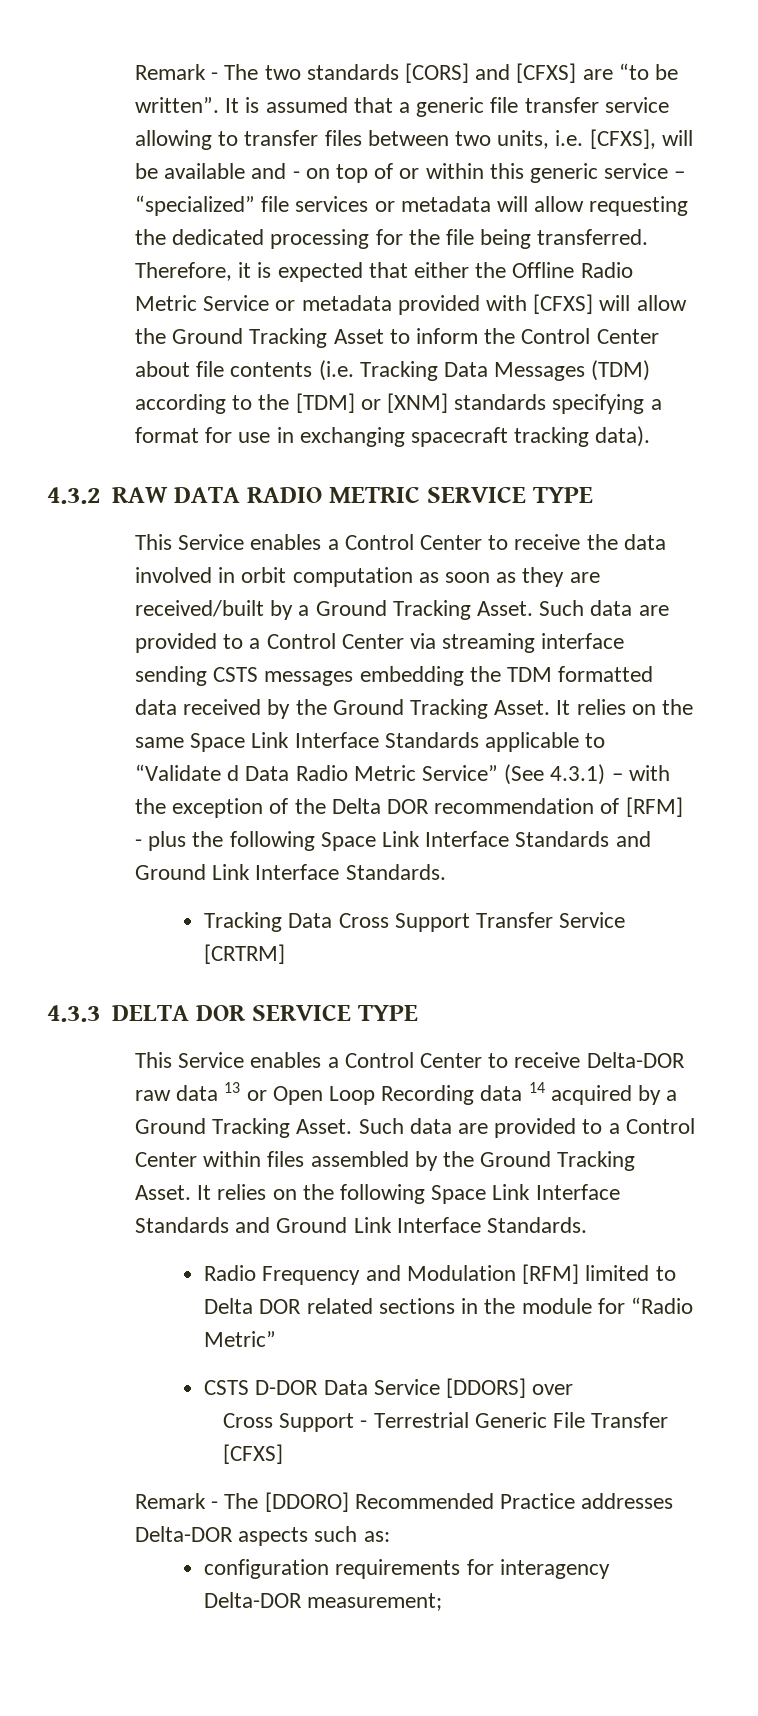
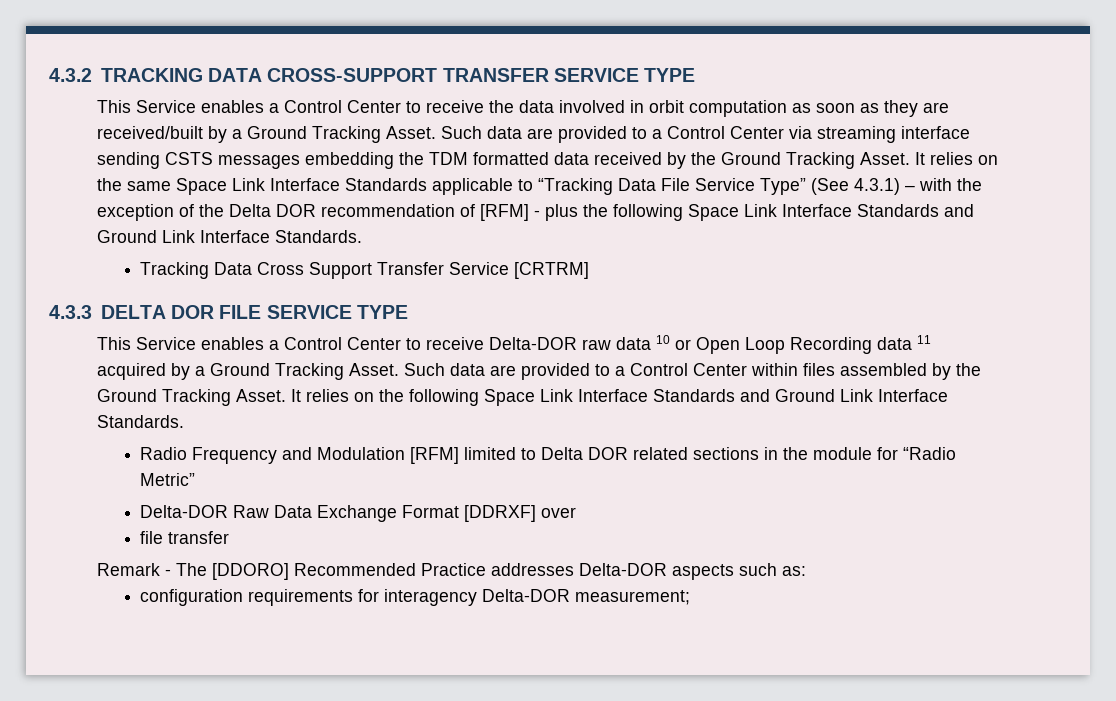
[134,63,679,83] [134,97,669,117] [134,129,693,150] [134,163,686,183] [134,195,689,216] [134,229,649,249] [134,262,633,282] [134,294,687,315] [134,328,659,348] [134,360,651,381] [134,393,662,414] [134,426,651,447] [47,486,420,504] Remark - The two standards [CORS] and [CFXS] are “to be written”. It is assumed that a generic file transfer service allowing to transfer files between two units, i.e. [CFXS], will be available and - on top of or within this generic service – “specialized” file services or metadata will allow requesting the dedicated processing for the file being transferred. Therefore, it is expected that either the Offline Radio Metric Service or metadata provided with [CFXS] will allow the Ground Tracking Asset to inform the Control Center about file contents (i.e. Tracking Data Messages (TDM) according to the [TDM] or [XNM] standards specifying a format for use in exchanging spacecraft tracking data). // 4.3.2 RAW DATA RADIO METRIC -> [49,68,549,82] 4.3.2 TRACKING DATA CROSS-SUPPORT TRANSFER
[134,764,499,781] “Validate d Data Radio Metric Service” -> [538,178,807,195] “Tracking Data File Service Type”
(246, 1013) none -> [219,305,262,319] FILE
[224,1082,241,1093] 13 -> [656,335,671,344] 10
[528,1082,545,1093] 14 -> [917,335,932,344] 11
[204,1378,574,1398] [222,1412,669,1432] [222,1444,283,1464] CSTS D-DOR Data Service [DDORS] over // Cross Support - Terrestrial Generic File Transfer [CFXS] -> [140,505,577,522] [140,531,230,544] Delta-DOR Raw Data Exchange Format [DDRXF] over // file transfer

